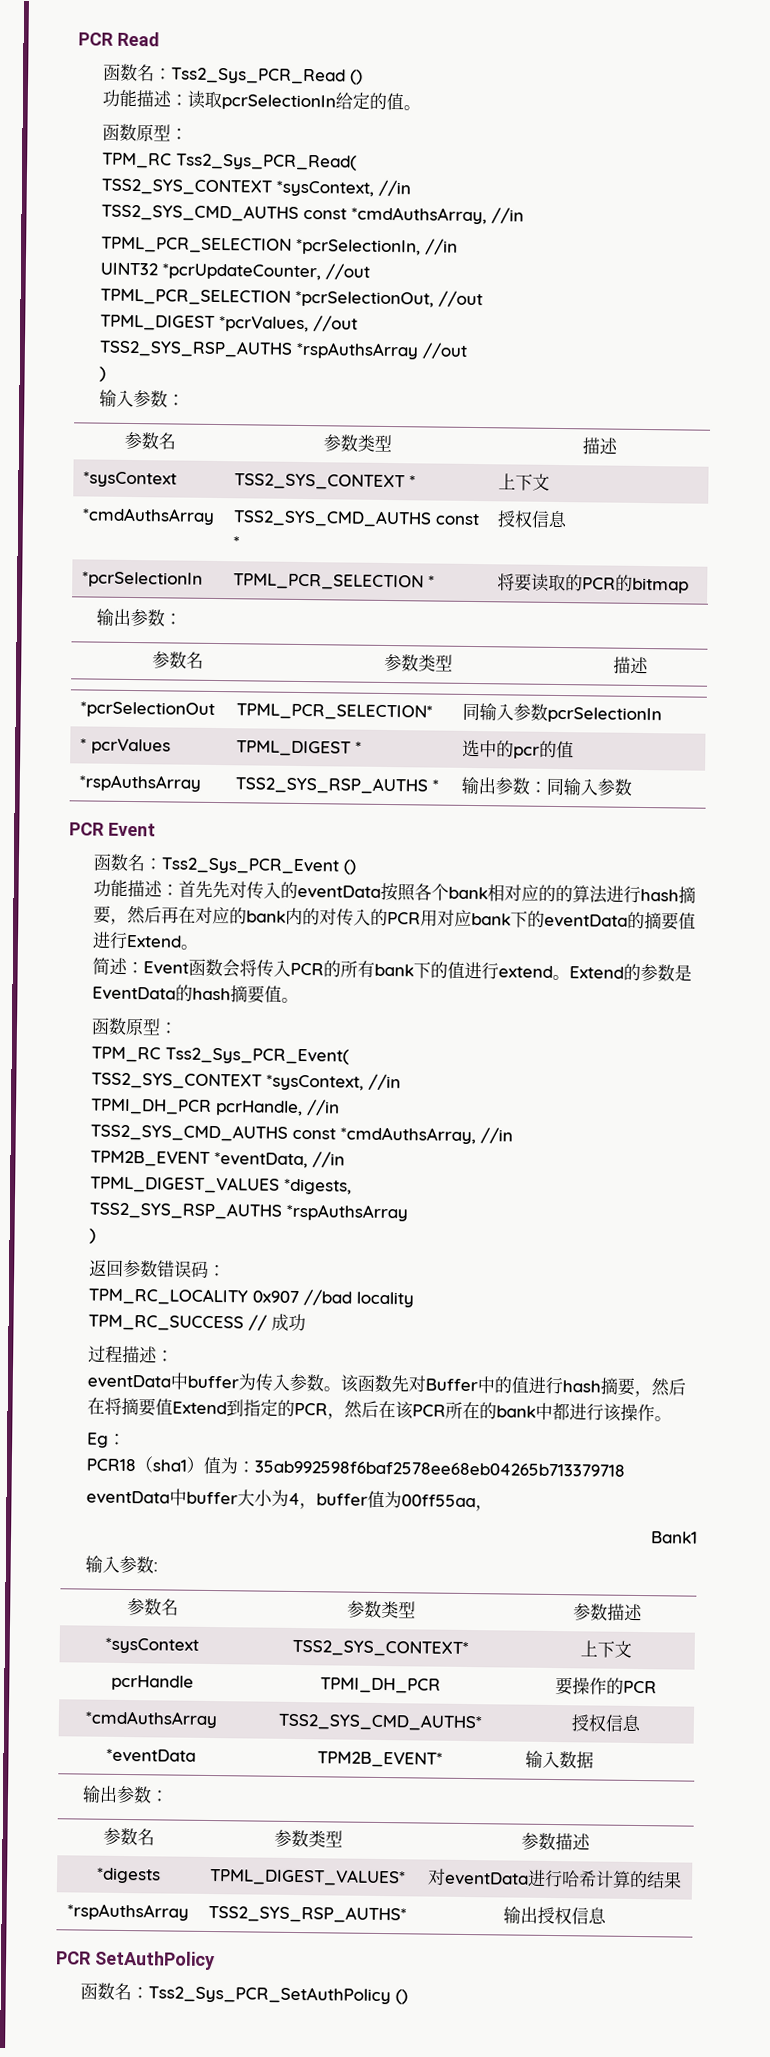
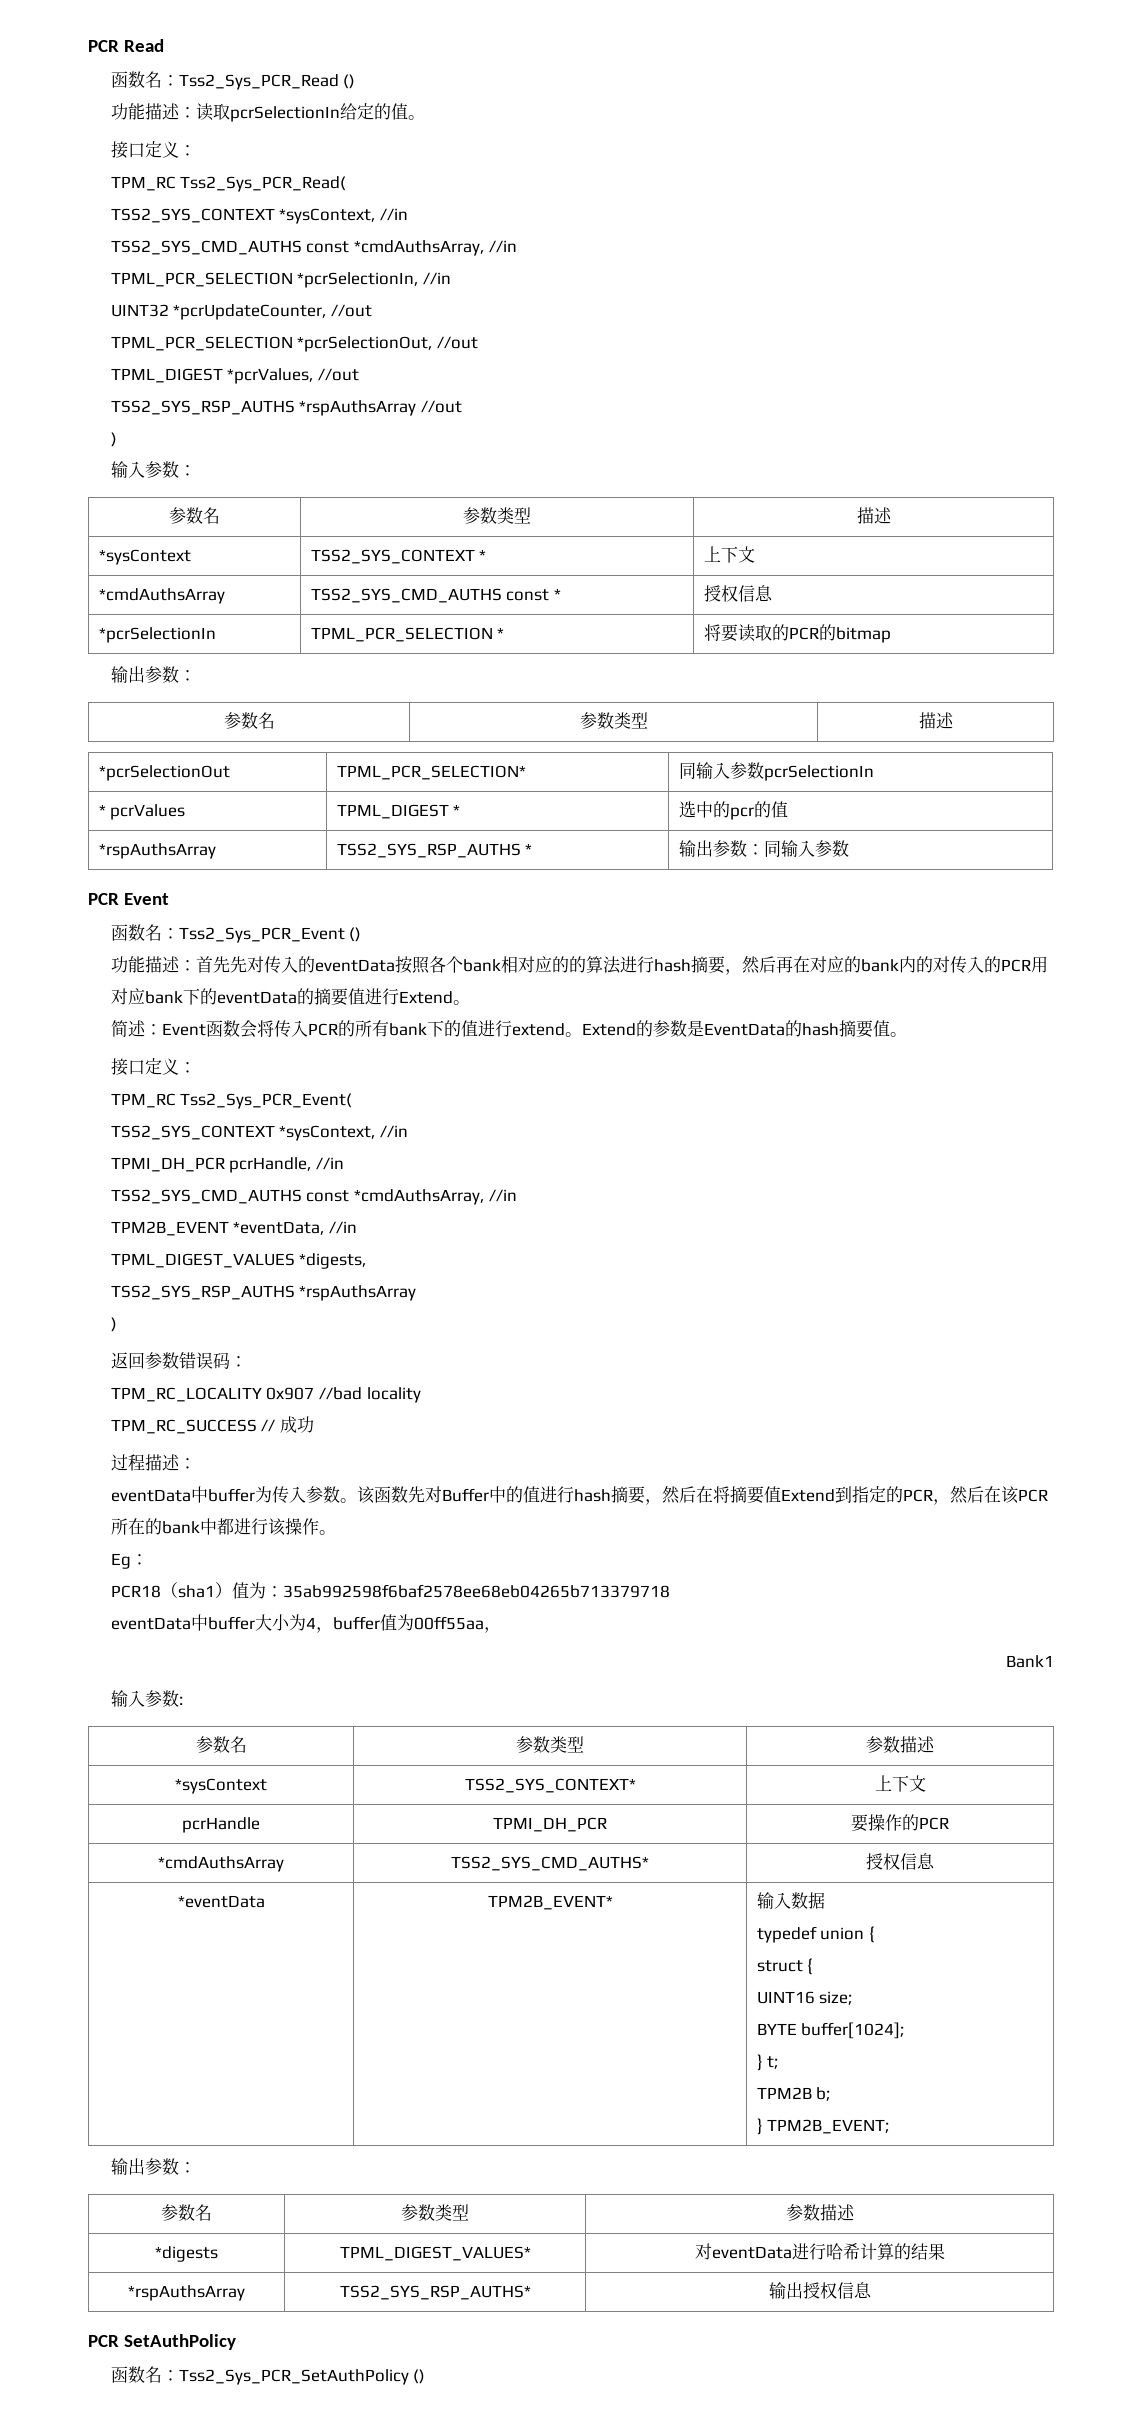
[102,123,172,142] 函数原型 -> [110,141,179,159] 接口定义
[91,1017,162,1036] 函数原型 -> [110,1058,179,1076] 接口定义
(594, 1760) none -> [756,1926,875,1943] [756,1958,814,1975] [756,1991,853,2005] [756,2022,905,2039] [756,2054,779,2071] [756,2087,831,2101] [756,2118,890,2135] // typedef union { // struct { // UINT16 size; // BYTE buffer[1024]; // } t; // TPM2B b; // } TPM2B_EVENT;

